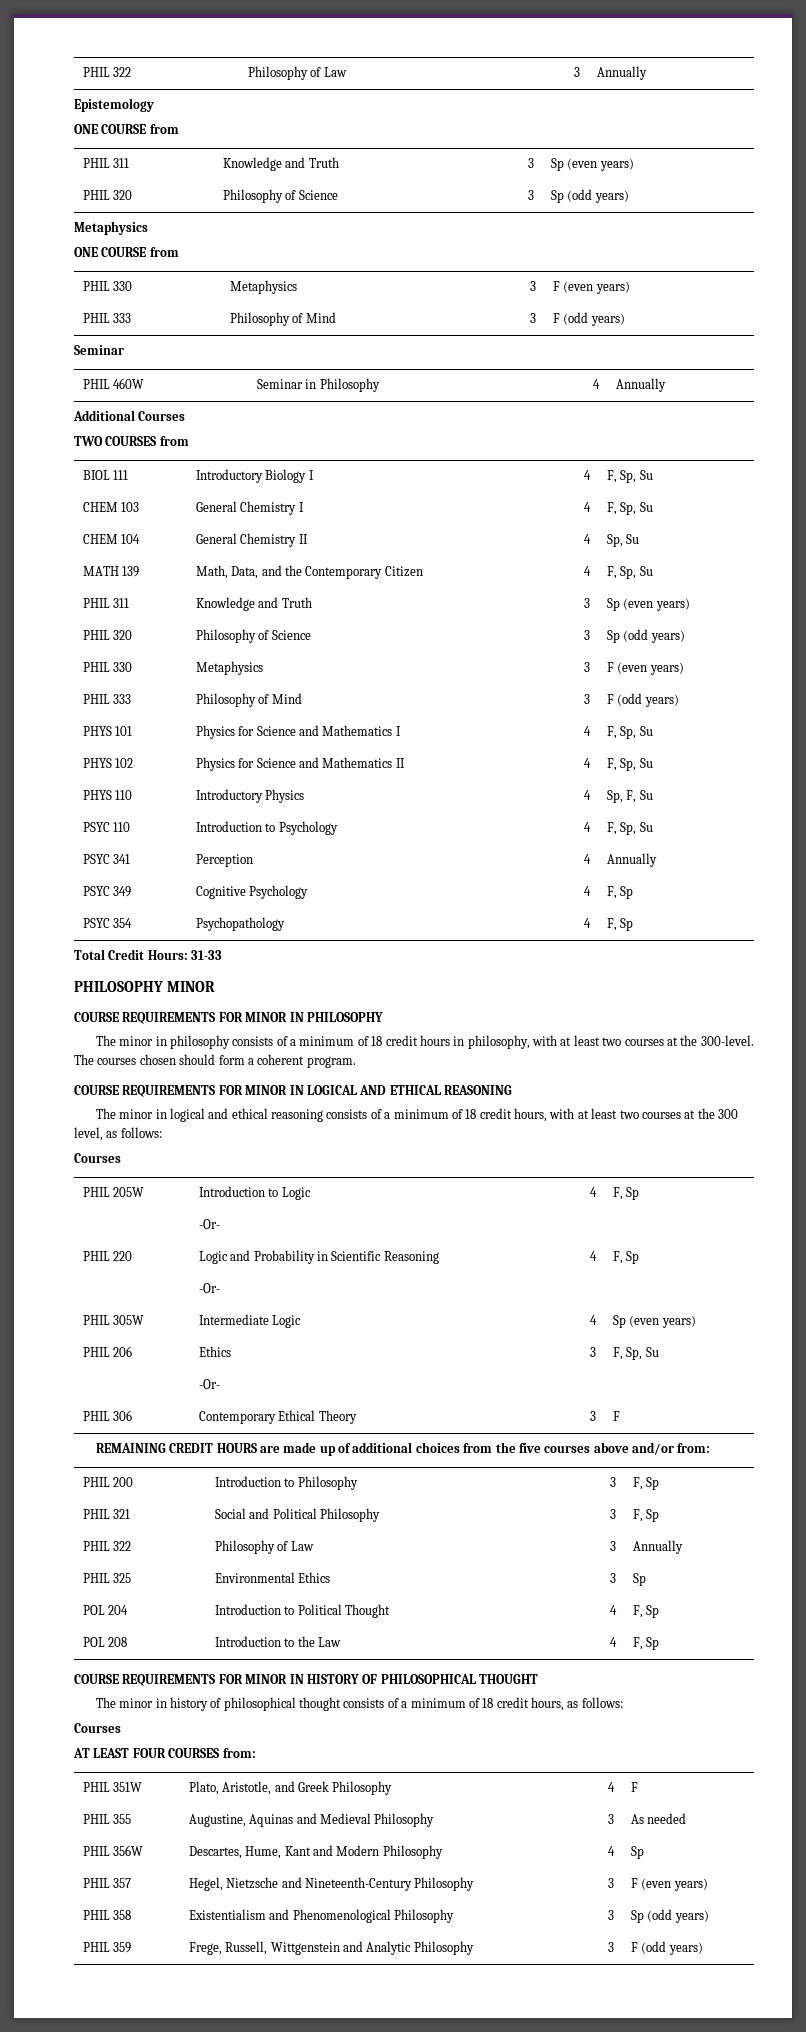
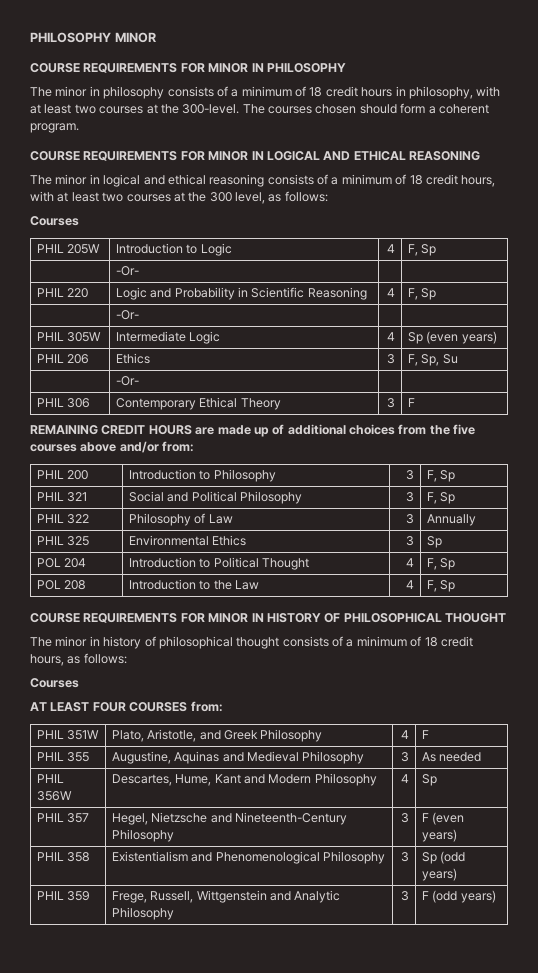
[82,67,132,77] [247,66,347,80] [574,67,581,77] [596,66,647,80] [74,98,154,112] [74,124,179,134] [82,158,130,168] [222,157,339,171] [528,158,535,168] [550,158,634,171] [82,190,133,200] [222,189,338,203] [528,190,535,200] [550,189,629,203] [74,221,148,235] [74,247,179,257] [82,281,133,291] [229,280,297,294] [530,281,537,291] [552,281,630,294] [82,313,132,323] [229,312,336,326] [530,313,537,323] [552,312,625,326] [74,345,124,355] [82,378,145,389] [256,378,380,392] [593,379,601,389] [615,378,666,392] [73,410,186,421] [74,436,189,446] [82,470,129,480] [195,469,314,483] [584,470,592,480] [606,470,653,483] [82,502,140,512] [195,501,304,515] [584,502,592,512] [606,502,653,515] [82,534,141,544] [195,533,308,547] [584,534,592,544] [606,534,640,547] [82,566,140,577] [195,565,423,579] [584,566,592,576] [606,566,653,579] [82,598,130,608] [195,597,312,611] [584,598,591,608] [606,598,690,611] [82,630,133,640] [195,629,311,643] [584,630,591,640] [606,629,685,643] [82,662,133,672] [195,661,263,675] [584,662,591,672] [606,662,684,675] [82,694,132,704] [195,693,302,707] [584,694,591,704] [606,693,679,707] [82,726,133,736] [195,725,401,739] [584,726,592,736] [606,726,653,739] [82,758,134,768] [195,757,405,771] [584,758,592,768] [606,758,653,771] [82,790,133,800] [195,789,305,803] [584,790,592,800] [606,790,653,803] [82,822,131,832] [195,821,338,835] [584,822,592,832] [606,822,653,835] [82,854,131,864] [195,854,253,867] [584,854,592,864] [606,853,657,867] [82,886,132,897] [195,885,309,899] [584,886,592,896] [606,886,634,899] [82,918,133,928] [195,917,285,931] [584,918,592,928] [606,918,634,931] [74,949,223,960] PHIL 322 | Philosophy of Law | 3 | Annually // Epistemology // ONE COURSE from // PHIL 311 | Knowledge and Truth | 3 | Sp (even years) // PHIL 320 | Philosophy of Science | 3 | Sp (odd years) // Metaphysics // ONE COURSE from // PHIL 330 | Metaphysics | 3 | F (even years) // PHIL 333 | Philosophy of Mind | 3 | F (odd years) // Seminar // PHIL 460W | Seminar in Philosophy | 4 | Annually // Additional Courses // TWO COURSES from // BIOL 111 | Introductory Biology I | 4 | F, Sp, Su // CHEM 103 | General Chemistry I | 4 | F, Sp, Su // CHEM 104 | General Chemistry II | 4 | Sp, Su // MATH 139 | Math, Data, and the Contemporary Citizen | 4 | F, Sp, Su // PHIL 311 | Knowledge and Truth | 3 | Sp (even years) // PHIL 320 | Philosophy of Science | 3 | Sp (odd years) // PHIL 330 | Metaphysics | 3 | F (even years) // PHIL 333 | Philosophy of Mind | 3 | F (odd years) // PHYS 101 | Physics for Science and Mathematics I | 4 | F, Sp, Su // PHYS 102 | Physics for Science and Mathematics II | 4 | F, Sp, Su // PHYS 110 | Introductory Physics | 4 | Sp, F, Su // PSYC 110 | Introduction to Psychology | 4 | F, Sp, Su // PSYC 341 | Perception | 4 | Annually // PSYC 349 | Cognitive Psychology | 4 | F, Sp // PSYC 354 | Psychopathology | 4 | F, Sp // Total Credit Hours: 31-33 // -> (30, 37) none

